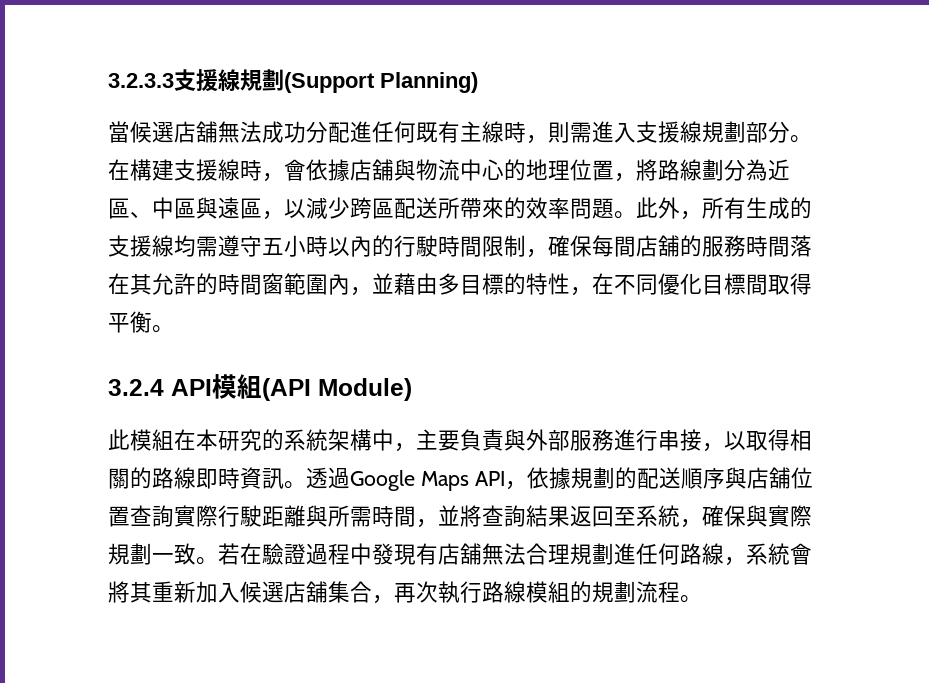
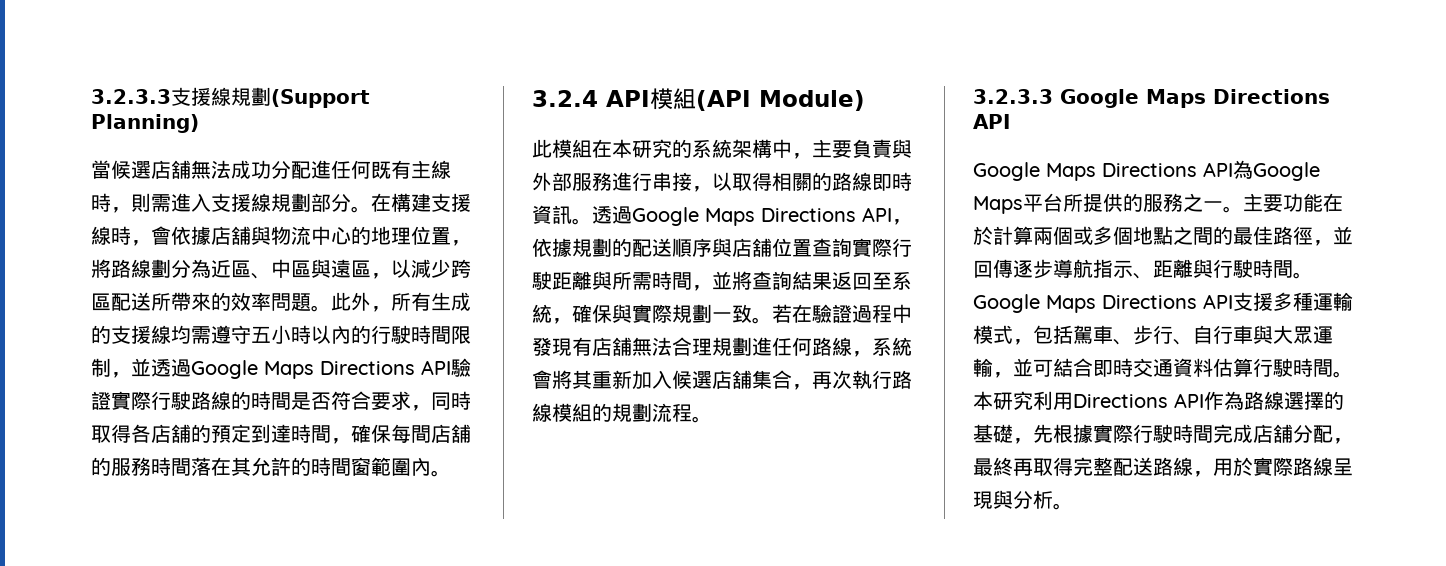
(548, 253) none -> [131,358,471,379] [91,391,471,411] [91,424,351,444] 並透過Google Maps Directions API驗證實際行駛路線的時間是否符合要求，同時取得各店舖的預定到達時間，
[350,273,812,296] [108,311,152,333] ，並藉由多目標的特性，在不同優化目標間取得平衡 -> (431, 466) none
(469, 481) none -> [761,208,856,222] Directions
(702, 599) none -> [973,89,1330,108] [973,114,1010,129] [973,160,1320,181] [973,193,1343,214] [973,226,1353,246] [973,259,1313,279] [973,292,1353,313] [973,325,1333,345] [973,358,1353,378] [973,391,1344,410] [973,424,1353,444] [973,457,1353,477] [973,490,1073,510] // 3.2.3.3 Google Maps Directions API // Google Maps Directions API為Google Maps平台所提供的服務之一。主要功能在於計算兩個或多個地點之間的最佳路徑，並回傳逐步導航指示、距離與行駛時間。Google Maps Directions API支援多種運輸模式，包括駕車、步行、自行車與大眾運輸，並可結合即時交通資料估算行駛時間。本研究利用Directions API作為路線選擇的基礎，先根據實際行駛時間完成店舖分配，最終再取得完整配送路線，用於實際路線呈現與分析。

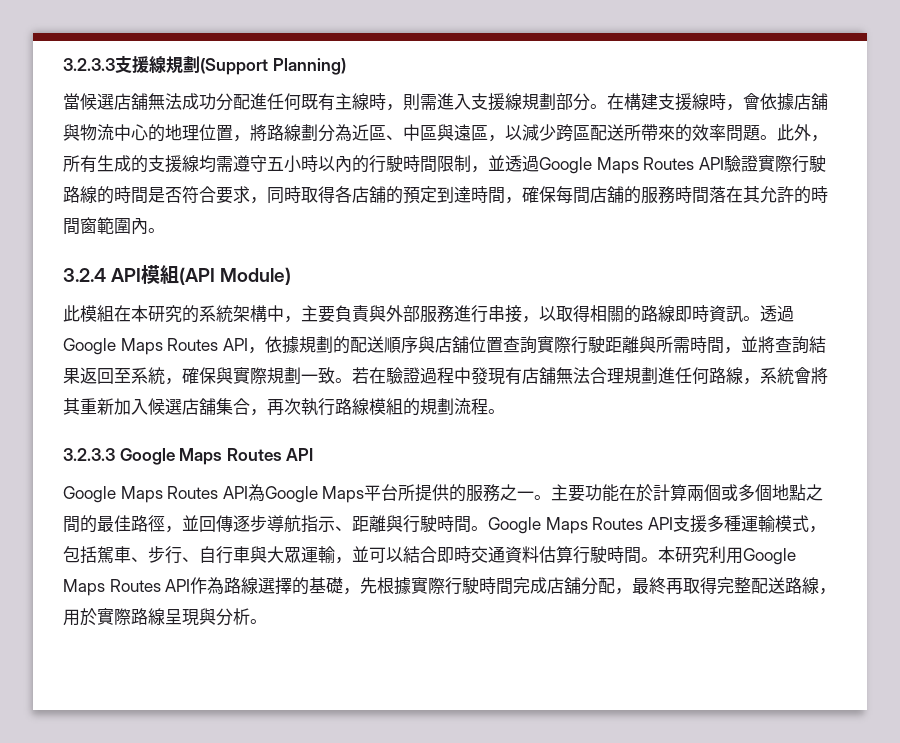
[320,361,415,375] Directions -> [643,157,695,170] Routes
[761,208,856,222] Directions -> [167,338,219,351] Routes
[1213,89,1330,104] Directions -> [226,448,282,461] Routes
[1102,163,1197,177] Directions -> [167,486,219,499] Routes
[1102,295,1197,309] Directions -> [592,517,644,530] Routes
(1053, 368) none -> [386,547,403,562] 以
[1073,394,1168,408] Directions -> [743,548,796,565] [63,579,161,596] Google Maps Routes

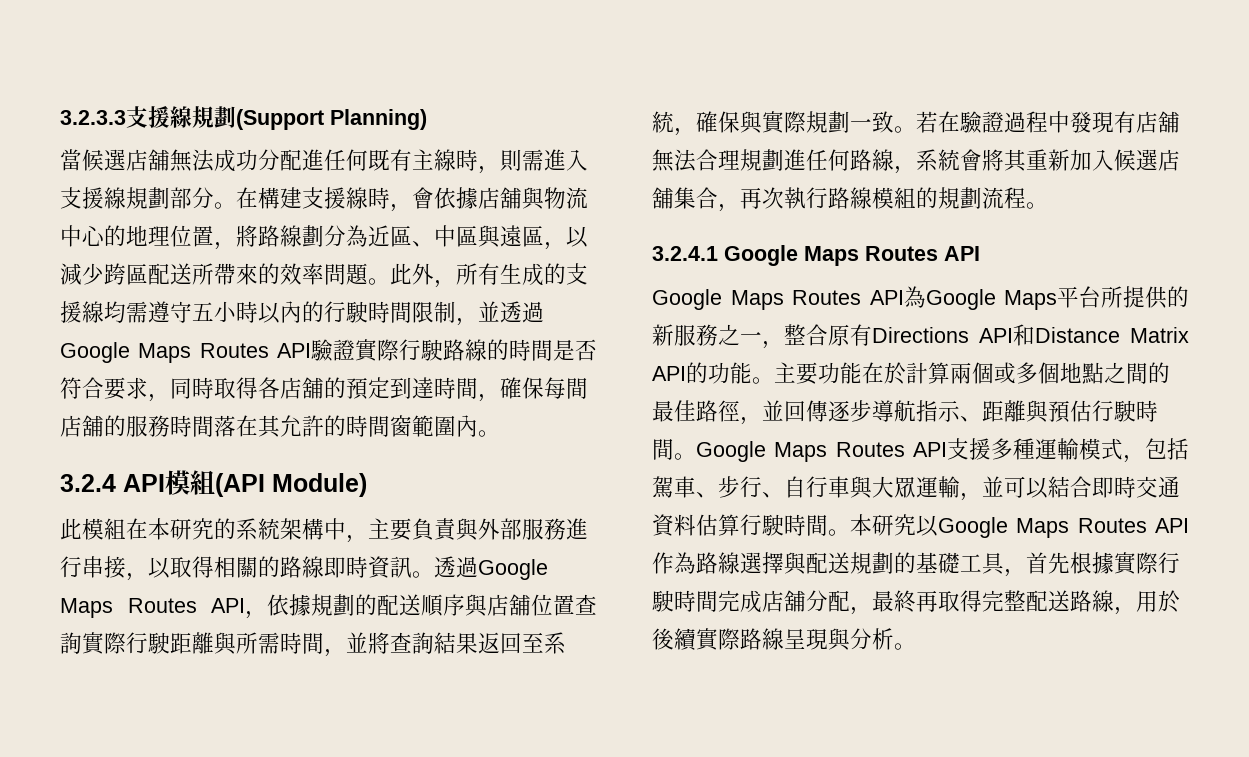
[63,448,115,461] 3.2.3.3 -> [652,246,718,261] 3.2.4.1
(467, 493) none -> [652,324,674,346] 新
(535, 495) none -> [762,324,1189,349] [652,362,752,384] ，整合原有Directions API和Distance Matrix API的功能
(403, 523) none -> [1048,400,1092,423] 預估
[709,546,743,564] 利用 -> [916,515,938,537] 以
[292,577,361,595] 的基礎， -> [784,552,1048,577] 與配送規劃的基礎工具，首
(97, 617) none -> [652,628,697,651] 後續

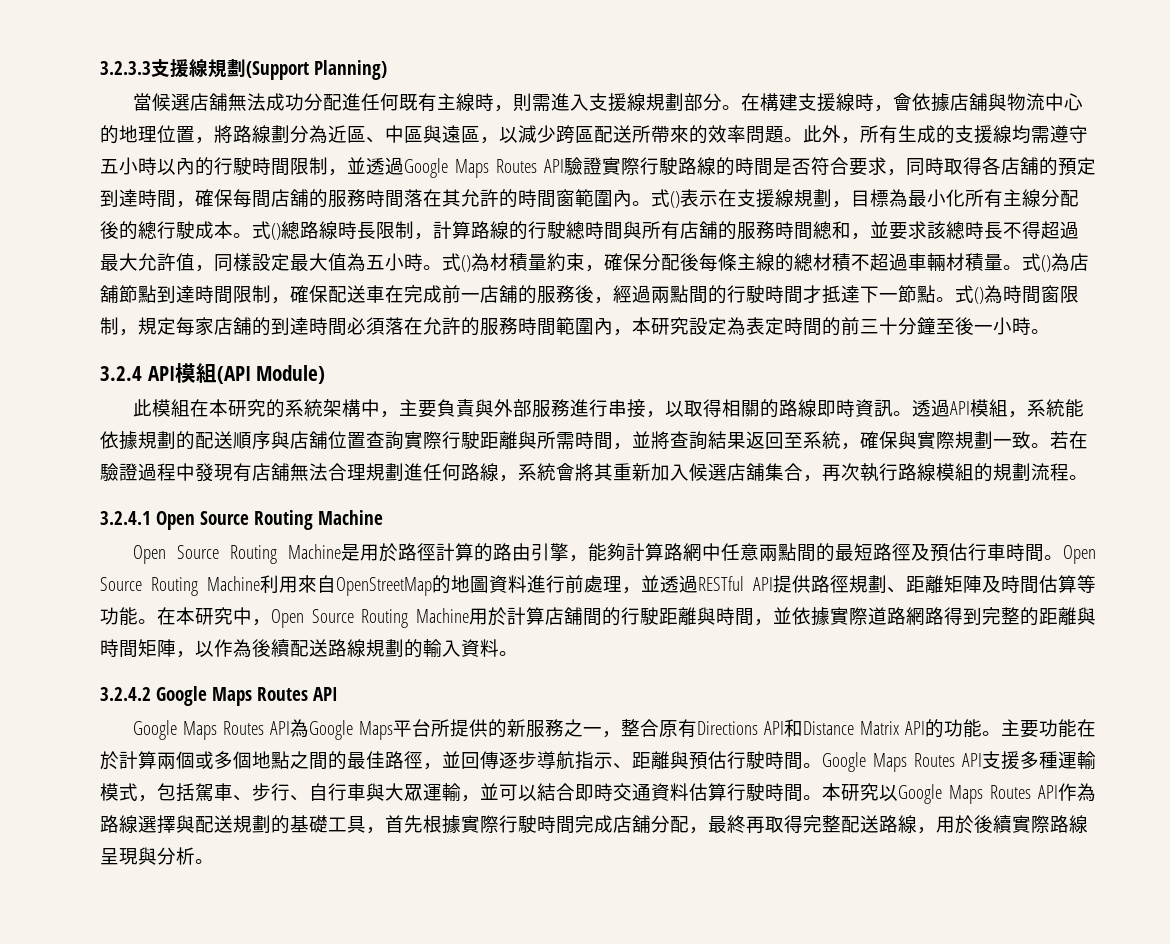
(500, 433) none -> [651,189,1079,208] [100,221,1079,240] [100,253,1089,272] [100,285,1079,304] [100,317,1050,336] 式()表示在支援線規劃，目標為最小化所有主線分配後的總行駛成本。式()總路線時長限制，計算路線的行駛總時間與所有店舖的服務時間總和，並要求該總時長不得超過最大允許值，同樣設定最大值為五小時。式()為材積量約束，確保分配後每條主線的總材積不超過車輛材積量。式()為店舖節點到達時間限制，確保配送車在完成前一店舖的服務後，經過兩點間的行駛時間才抵達下一節點。式()為時間窗限制，規定每家店舖的到達時間必須落在允許的服務時間範圍內，本研究設定為表定時間的前三十分鐘至後一小時。
[478,559,548,580] [60,598,267,619] Google Maps Routes API， -> [949,399,1084,418] API模組，系統能
(718, 253) none -> [156,510,383,530] [132,543,1096,564] [100,575,1096,596] [100,607,1096,628] [100,639,518,658] [100,687,151,701] Open Source Routing Machine // Open Source Routing Machine是用於路徑計算的路由引擎，能夠計算路網中任意兩點間的最短路徑及預估行車時間。Open Source Routing Machine利用來自OpenStreetMap的地圖資料進行前處理，並透過RESTful API提供路徑規劃、距離矩陣及時間估算等功能。在本研究中，Open Source Routing Machine用於計算店舖間的行駛距離與時間，並依據實際道路網路得到完整的距離與時間矩陣，以作為後續配送路線規劃的輸入資料。 // 3.2.4.2

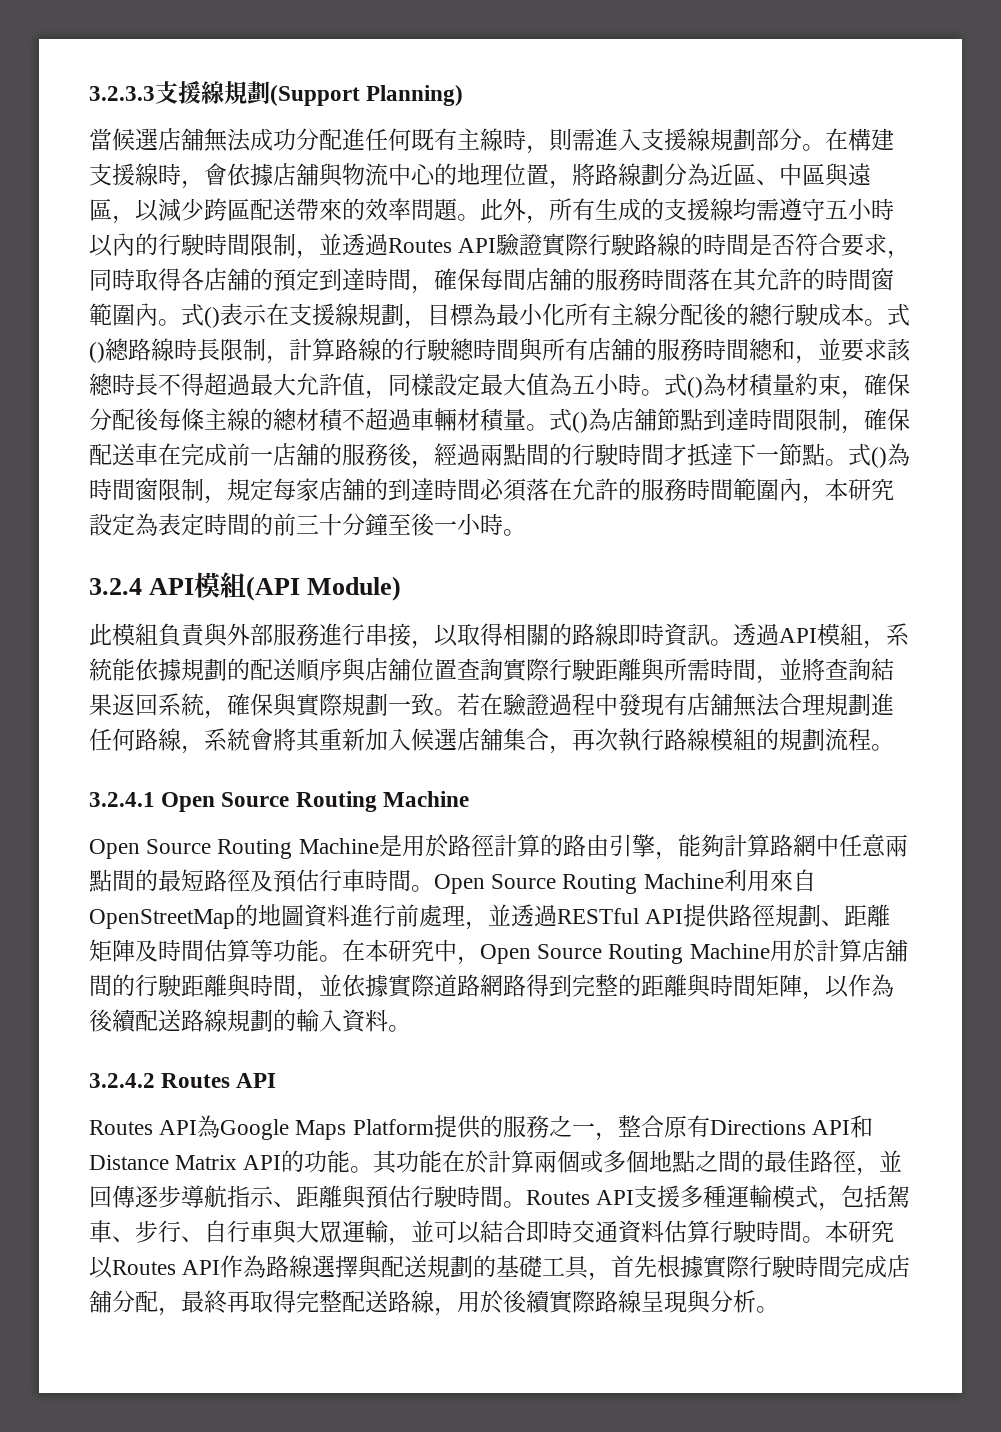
[632,125,651,143] 所 -> (296, 209) none
[404,158,489,178] Google Maps -> (388, 244) none
[189,399,437,418] 在本研究的系統架構中，主要 -> (158, 634) none
[784,432,803,448] 至 -> (158, 705) none
[156,686,252,706] Google Maps -> (155, 1080) none
[132,720,217,740] Google Maps -> (277, 1080) none
[392,719,526,738] 平台所提供的新 -> [352,1115,503,1139] Platform提供的
[1001,719,1039,738] 主要 -> [373,1150,398,1174] 其
[822,752,907,772] Google Maps -> (526, 1204) none
[898,784,983,804] Google Maps -> (113, 1267) none

